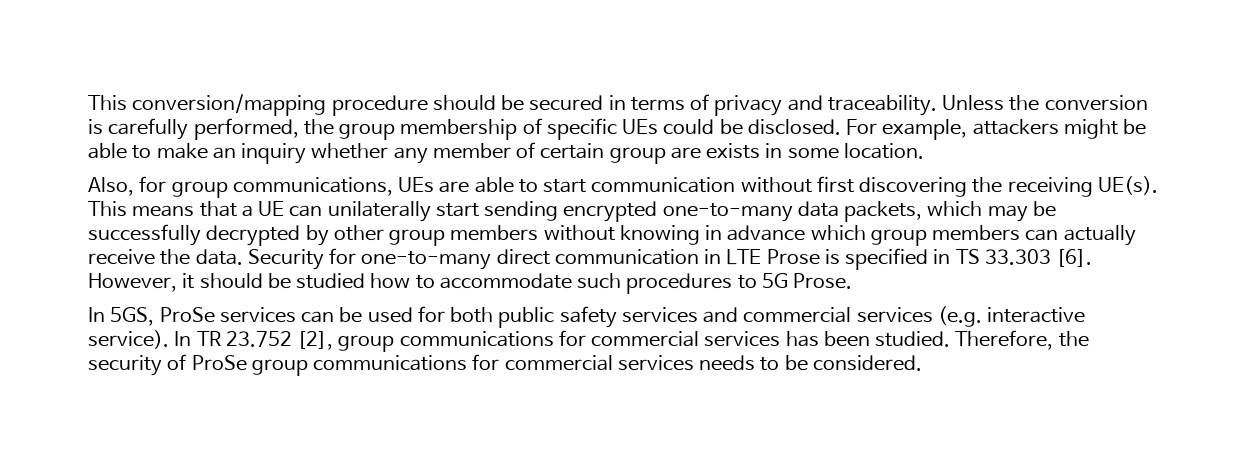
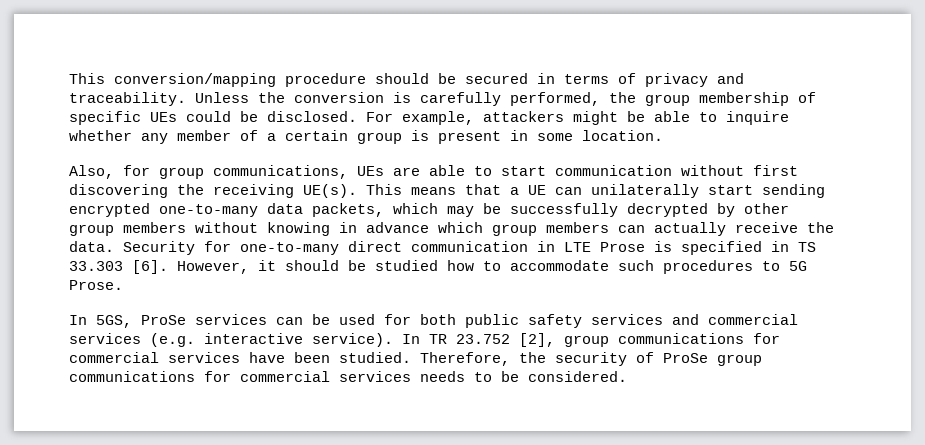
[156,143,307,164] make an inquiry -> [726,111,789,125] inquire
(536, 150) none -> [267,133,276,141] a
[670,143,761,159] are exists -> [411,130,501,144] is present
[785,331,819,347] has -> [249,352,285,363] have

